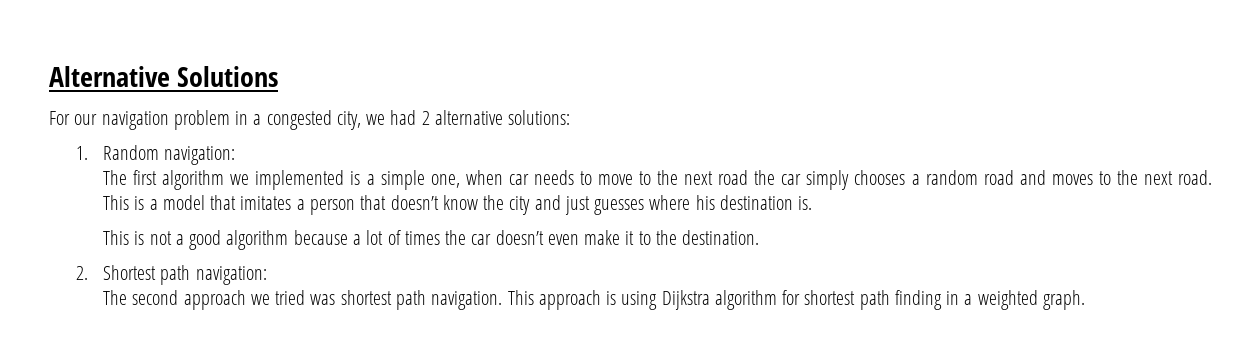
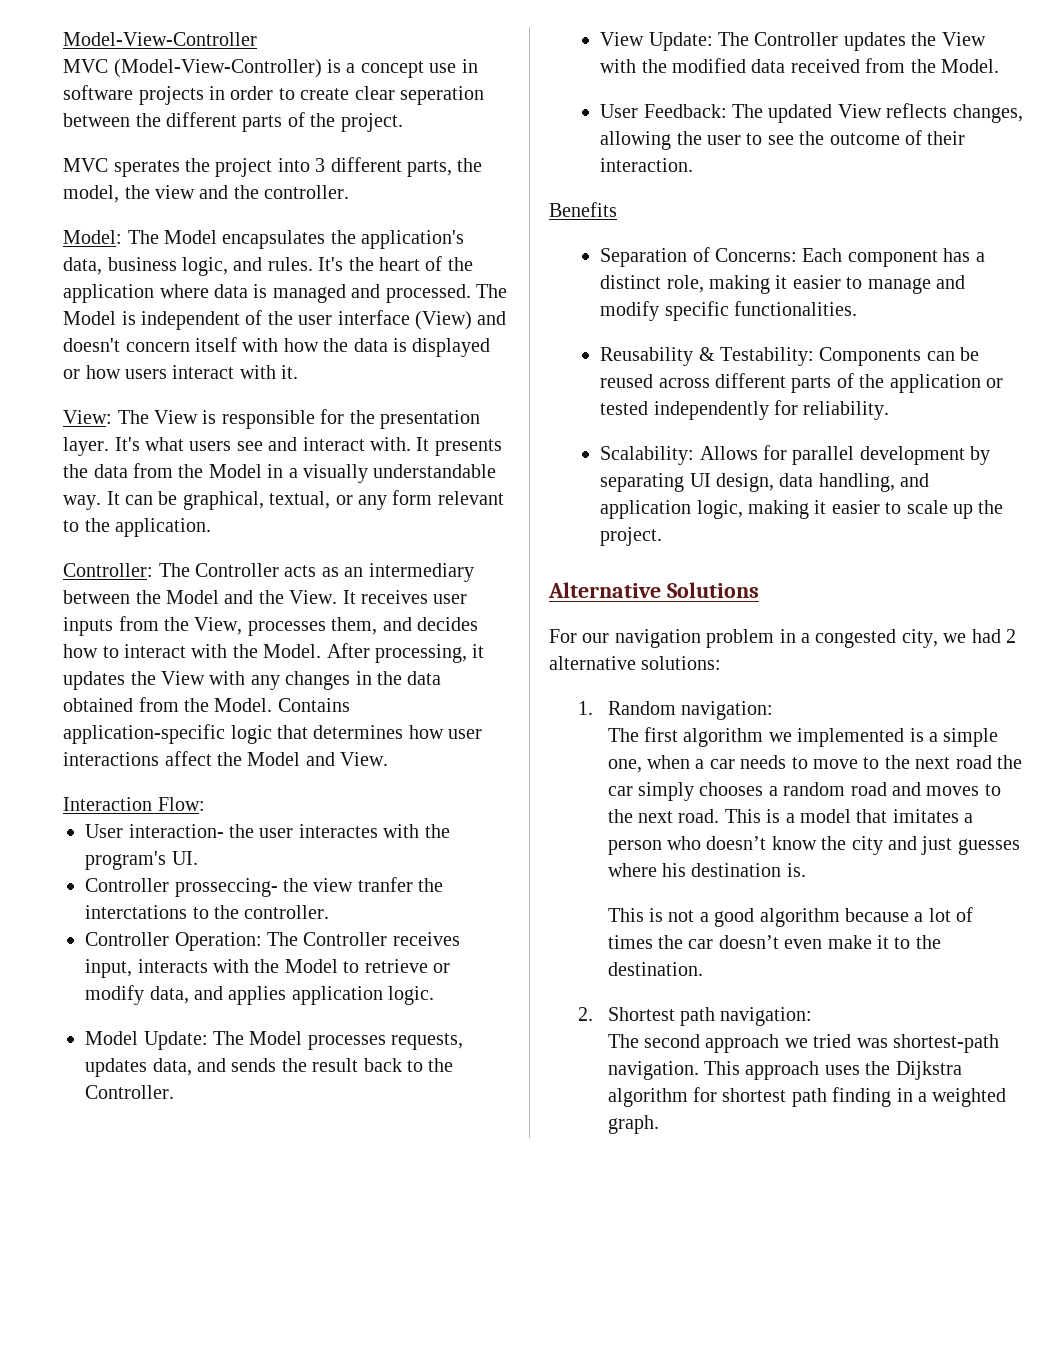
(49, 76) none -> [63,32,258,46] [63,59,478,78] [63,85,485,105] [63,112,403,132] [63,157,483,177] [63,185,350,203] [63,230,465,249] [63,256,473,276] [63,284,508,303] [63,310,507,330] [63,337,491,357] [63,365,299,379] [63,409,481,429] [63,437,502,456] [63,463,497,483] [63,490,504,510] [63,518,212,537] [63,563,474,582] [63,590,468,604] [63,616,479,636] [63,643,485,663] [63,671,442,690] [63,697,350,712] [63,724,483,744] [63,751,389,766] [63,797,205,811] [85,824,450,838] [85,851,198,870] [85,877,444,897] [85,905,330,919] [85,932,460,951] [85,959,451,978] [85,985,435,1005] [85,1031,464,1050] [85,1058,454,1077] [85,1085,175,1099] [600,32,986,51] [600,58,1000,73] [600,103,1023,123] [600,130,966,150] [600,158,694,172] [549,202,617,217] [600,247,985,267] [600,275,966,294] [600,301,858,321] [600,347,980,366] [600,373,1004,393] [600,400,890,420] [600,445,991,465] [600,473,930,492] [600,500,1004,519] [600,527,663,546] Model-View-Controller // MVC (Model-View-Controller) is a concept use in software projects in order to create clear seperation between the different parts of the project. // MVC sperates the project into 3 different parts, the model, the view and the controller. // Model: The Model encapsulates the application's data, business logic, and rules. It's the heart of the application where data is managed and processed. The Model is independent of the user interface (View) and doesn't concern itself with how the data is displayed or how users interact with it. // View: The View is responsible for the presentation layer. It's what users see and interact with. It presents the data from the Model in a visually understandable way. It can be graphical, textual, or any form relevant to the application. // Controller: The Controller acts as an intermediary between the Model and the View. It receives user inputs from the View, processes them, and decides how to interact with the Model. After processing, it updates the View with any changes in the data obtained from the Model. Contains application-specific logic that determines how user interactions affect the Model and View. // Interaction Flow: // User interaction- the user interactes with the program's UI. // Controller prosseccing- the view tranfer the interctations to the controller. // Controller Operation: The Controller receives input, interacts with the Model to retrieve or modify data, and applies application logic. // Model Update: The Model processes requests, updates data, and sends the result back to the Controller. // View Update: The Controller updates the View with the modified data received from the Model. // User Feedback: The updated View reflects changes, allowing the user to see the outcome of their interaction. // Benefits // Separation of Concerns: Each component has a distinct role, making it easier to manage and modify specific functionalities. // Reusability & Testability: Components can be reused across different parts of the application or tested independently for reliability. // Scalability: Allows for parallel development by separating UI design, data handling, and application logic, making it easier to scale up the project. //
(503, 177) none -> [695,759,705,769] a
[360,195,387,210] that -> [666,836,701,850] who
[340,290,427,310] shortest path -> [892,1034,999,1053] shortest-path
[606,291,658,310] is using -> [824,1061,891,1075] uses the

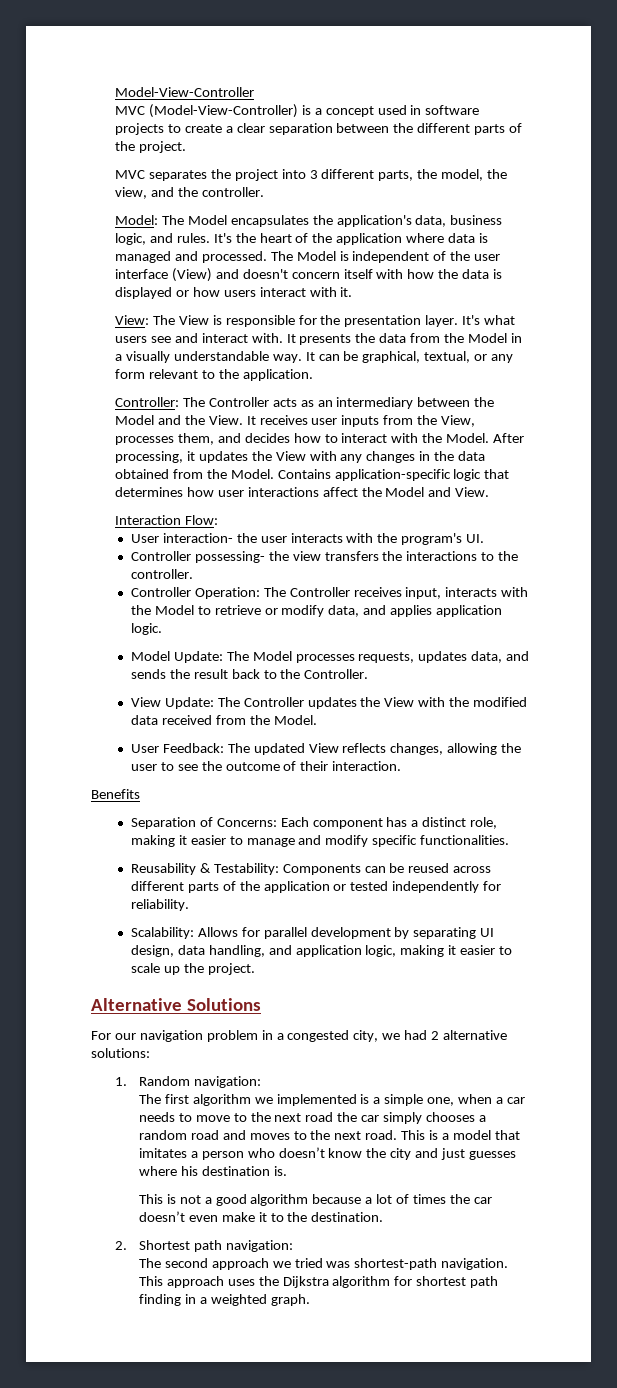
[429,63,457,73] use -> [377,105,407,115] used
[209,86,485,105] in order to create clear seperation -> [167,123,333,135] to create a clear separation
[113,160,180,177] sperates -> [148,170,207,181] separates
[155,185,196,199] view -> [114,187,147,199] view,
[298,824,378,838] interactes -> [290,533,343,543] interacts
[174,877,444,897] [85,905,188,919] prosseccing- the view tranfer the interctations -> [194,551,478,563] possessing- the view transfers the interactions

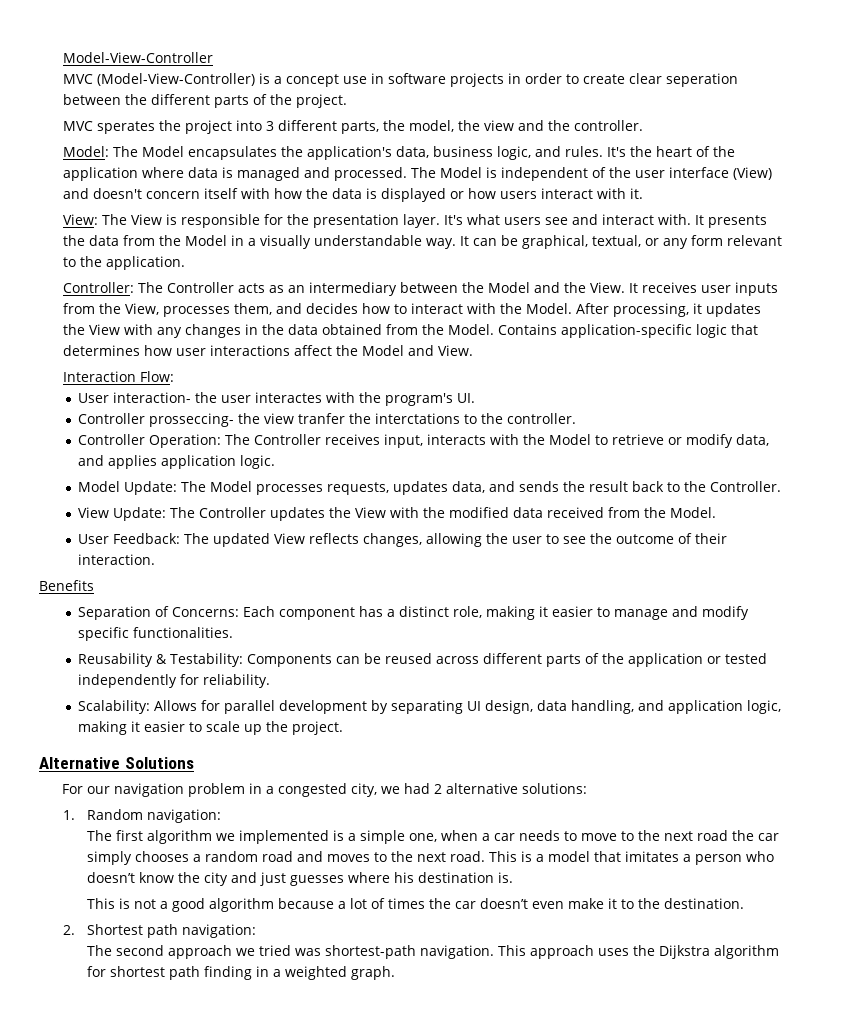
[377,105,407,115] used -> [343,76,368,84] use
[167,123,333,135] to create a clear separation -> [508,73,739,87] in order to create clear seperation
[148,170,207,181] separates -> [97,121,156,134] sperates
[114,187,147,199] view, -> [484,120,515,131] view
[290,533,343,543] interacts -> [254,392,322,403] interactes
[194,551,478,563] possessing- the view transfers the interactions -> [148,413,460,427] prosseccing- the view tranfer the interctations

